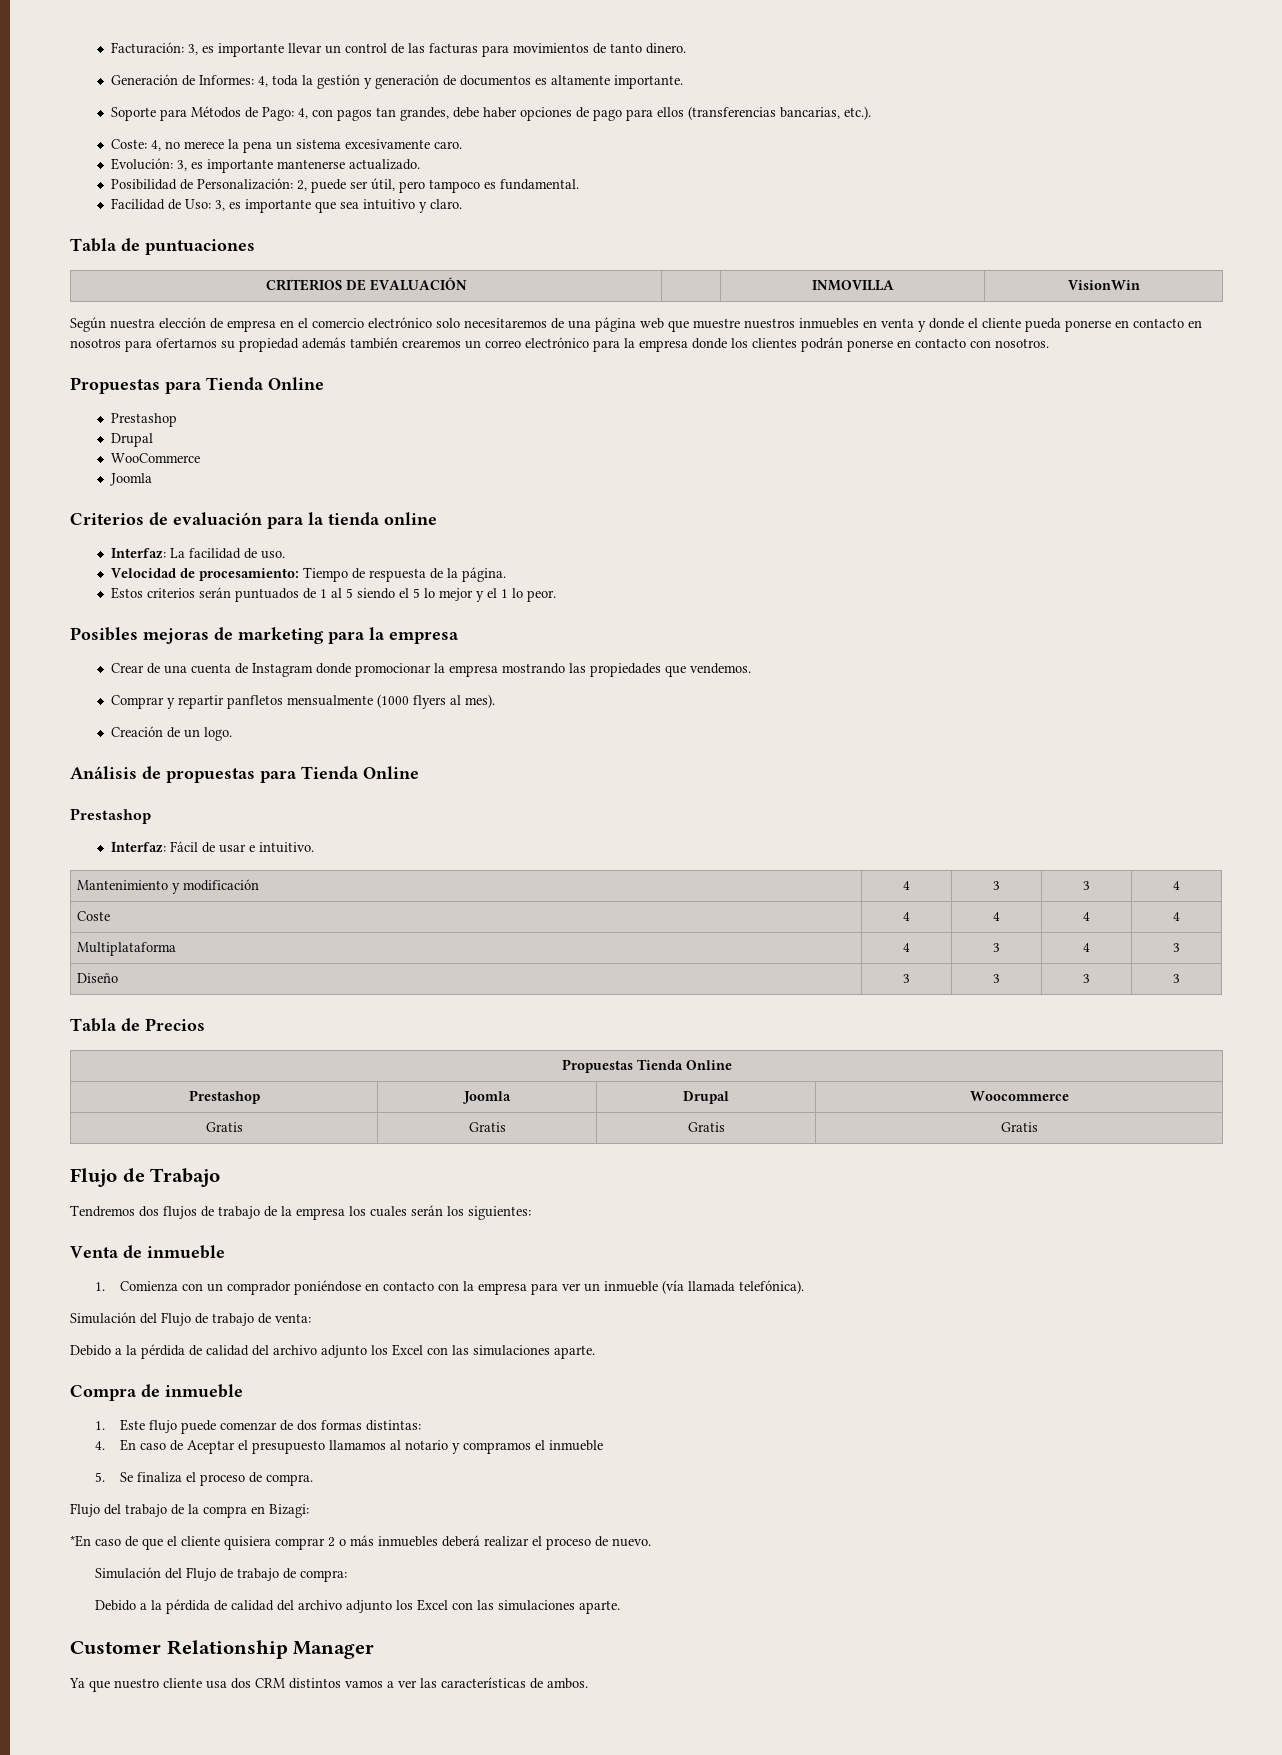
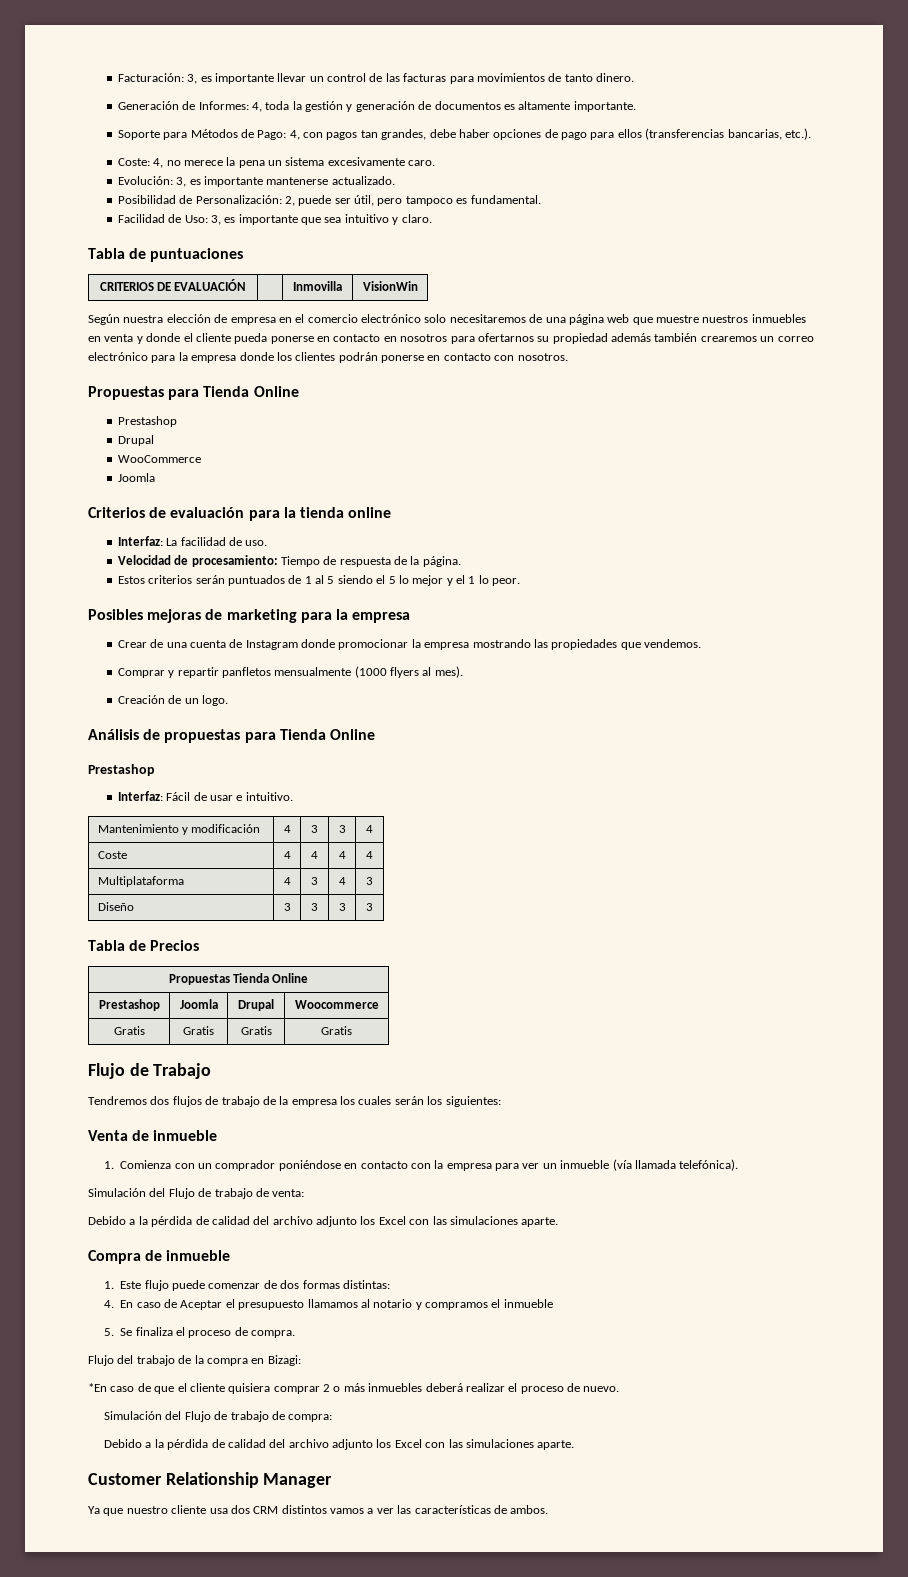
[811,280,894,291] INMOVILLA -> [293,281,342,291] Inmovilla

